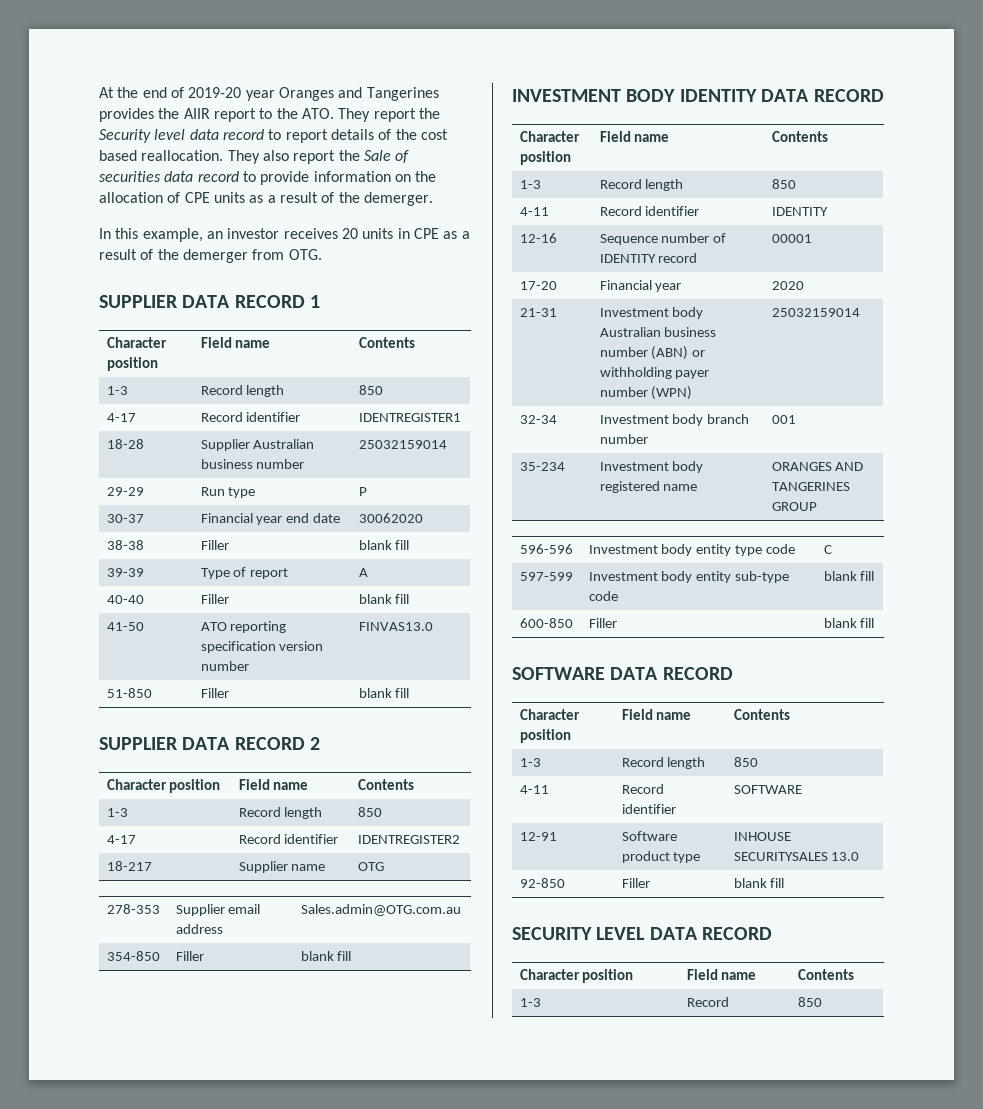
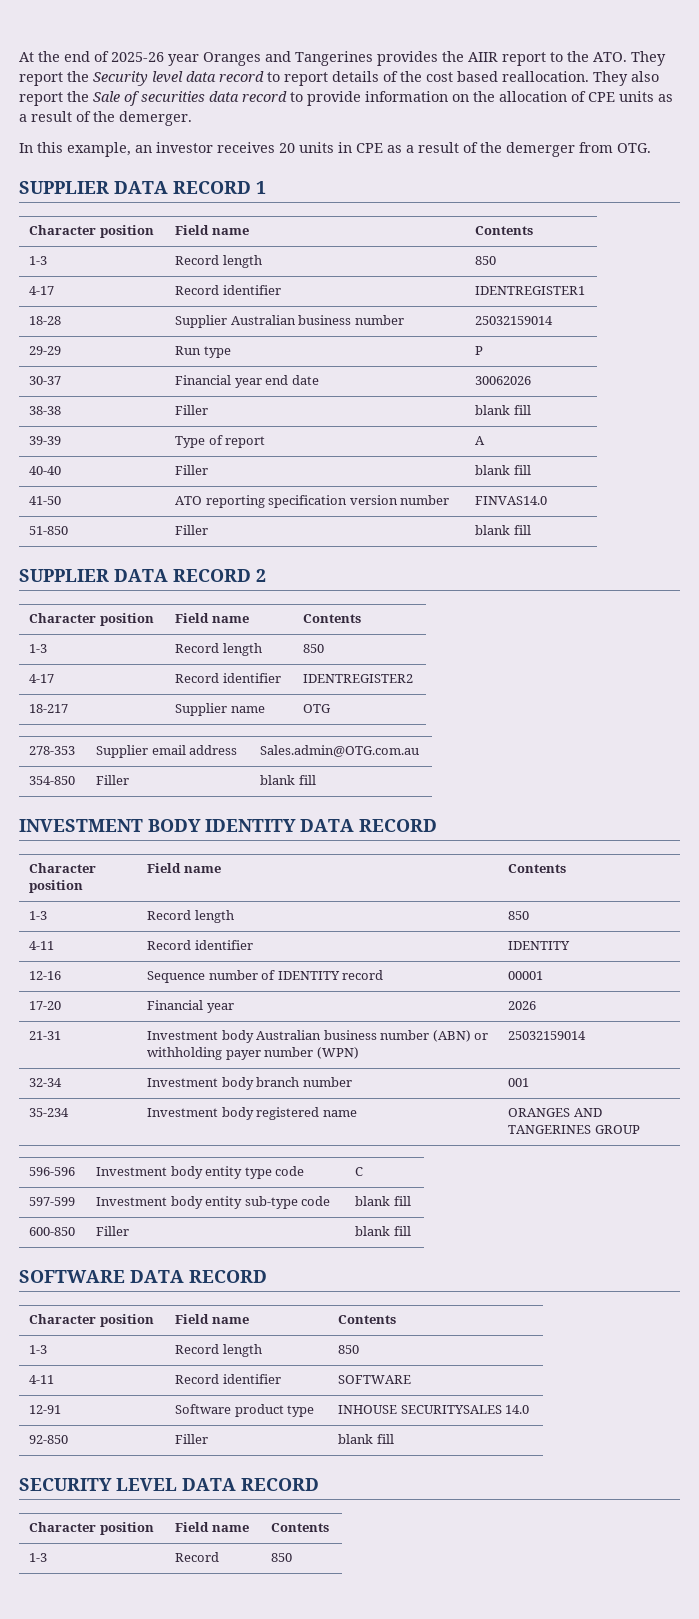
[188,87,242,98] 2019-20 -> [111,52,164,62] 2025-26
[358,513,423,523] 30062020 -> [475,376,532,385] 30062026
[358,622,433,631] FINVAS13.0 -> [475,496,548,505] FINVAS14.0
[771,281,804,290] 2020 -> [508,1001,537,1010] 2026
[831,852,860,861] 13.0 -> [505,1405,530,1414] 14.0

